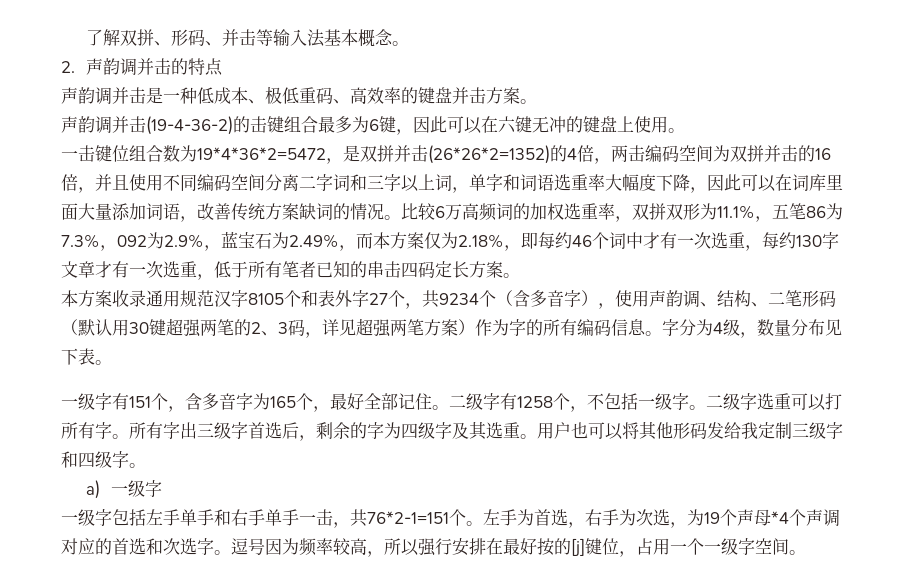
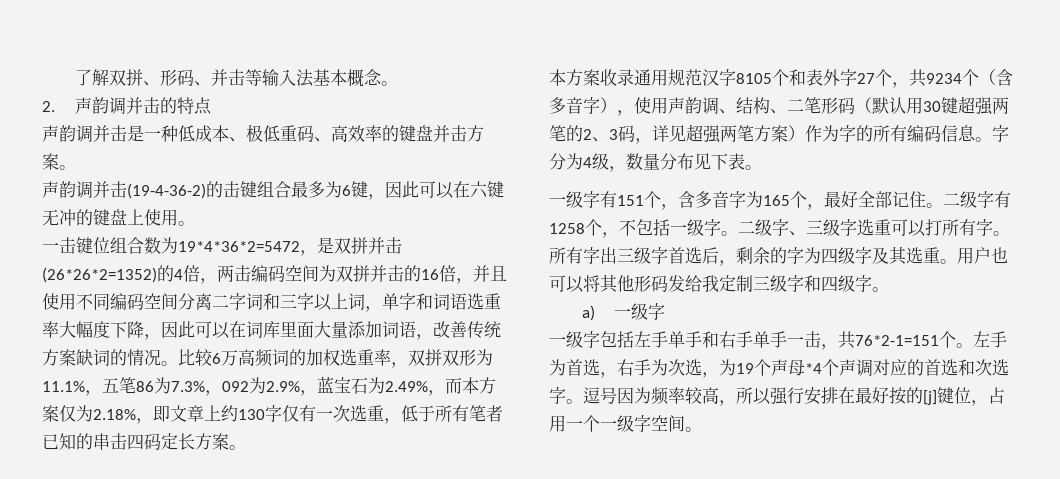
[538,232,779,251] 每约46个词中才有一次选重，每 -> [170,405,221,422] 文章上
[61,261,112,278] 文章才 -> [282,405,299,422] 仅
(757, 401) none -> [789,219,857,236] 、三级字

